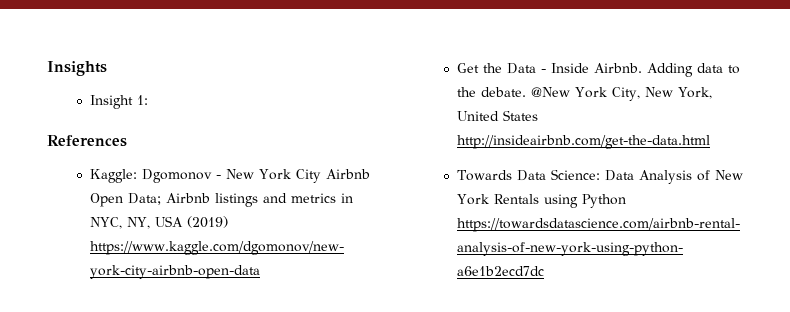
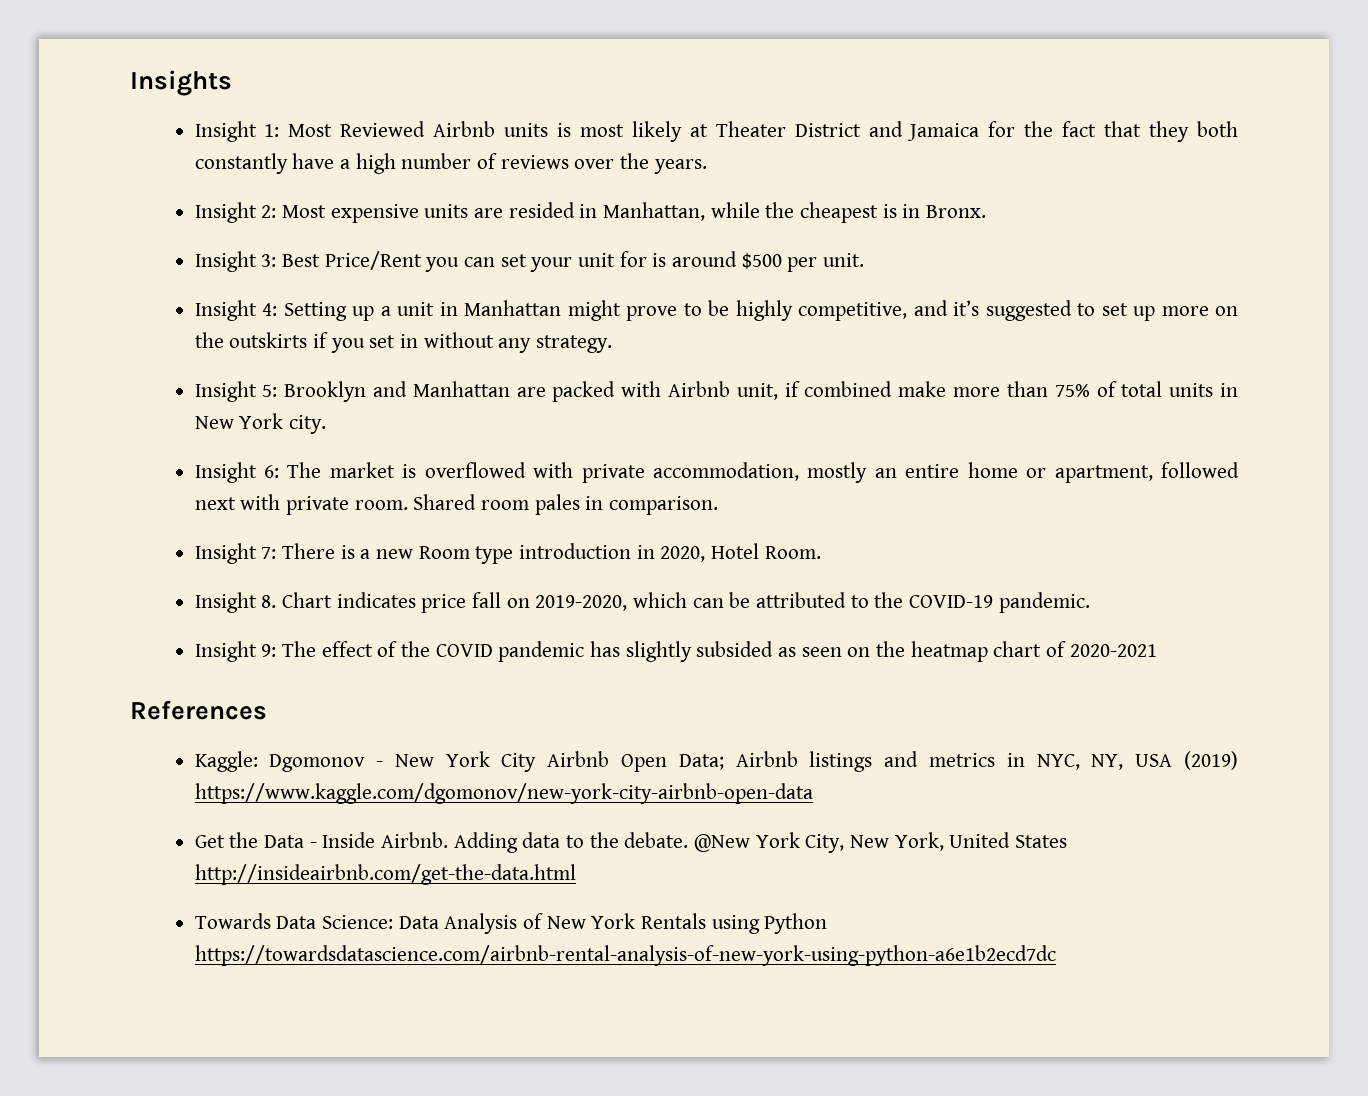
(148, 100) none -> [288,121,1238,142] [194,153,707,174] [194,202,986,223] [194,251,864,272] [194,300,1239,321] [194,332,612,353] [194,381,1239,402] [194,413,326,434] [194,462,1239,483] [194,494,718,515] [194,543,821,564] [194,592,1090,613] [194,641,1157,662] Most Reviewed Airbnb units is most likely at Theater District and Jamaica for the fact that they both constantly have a high number of reviews over the years. // Insight 2: Most expensive units are resided in Manhattan, while the cheapest is in Bronx. // Insight 3: Best Price/Rent you can set your unit for is around $500 per unit. // Insight 4: Setting up a unit in Manhattan might prove to be highly competitive, and it’s suggested to set up more on the outskirts if you set in without any strategy. // Insight 5: Brooklyn and Manhattan are packed with Airbnb unit, if combined make more than 75% of total units in New York city. // Insight 6: The market is overflowed with private accommodation, mostly an entire home or apartment, followed next with private room. Shared room pales in comparison. // Insight 7: There is a new Room type introduction in 2020, Hotel Room. // Insight 8. Chart indicates price fall on 2019-2020, which can be attributed to the COVID-19 pandemic. // Insight 9: The effect of the COVID pandemic has slightly subsided as seen on the heatmap chart of 2020-2021

